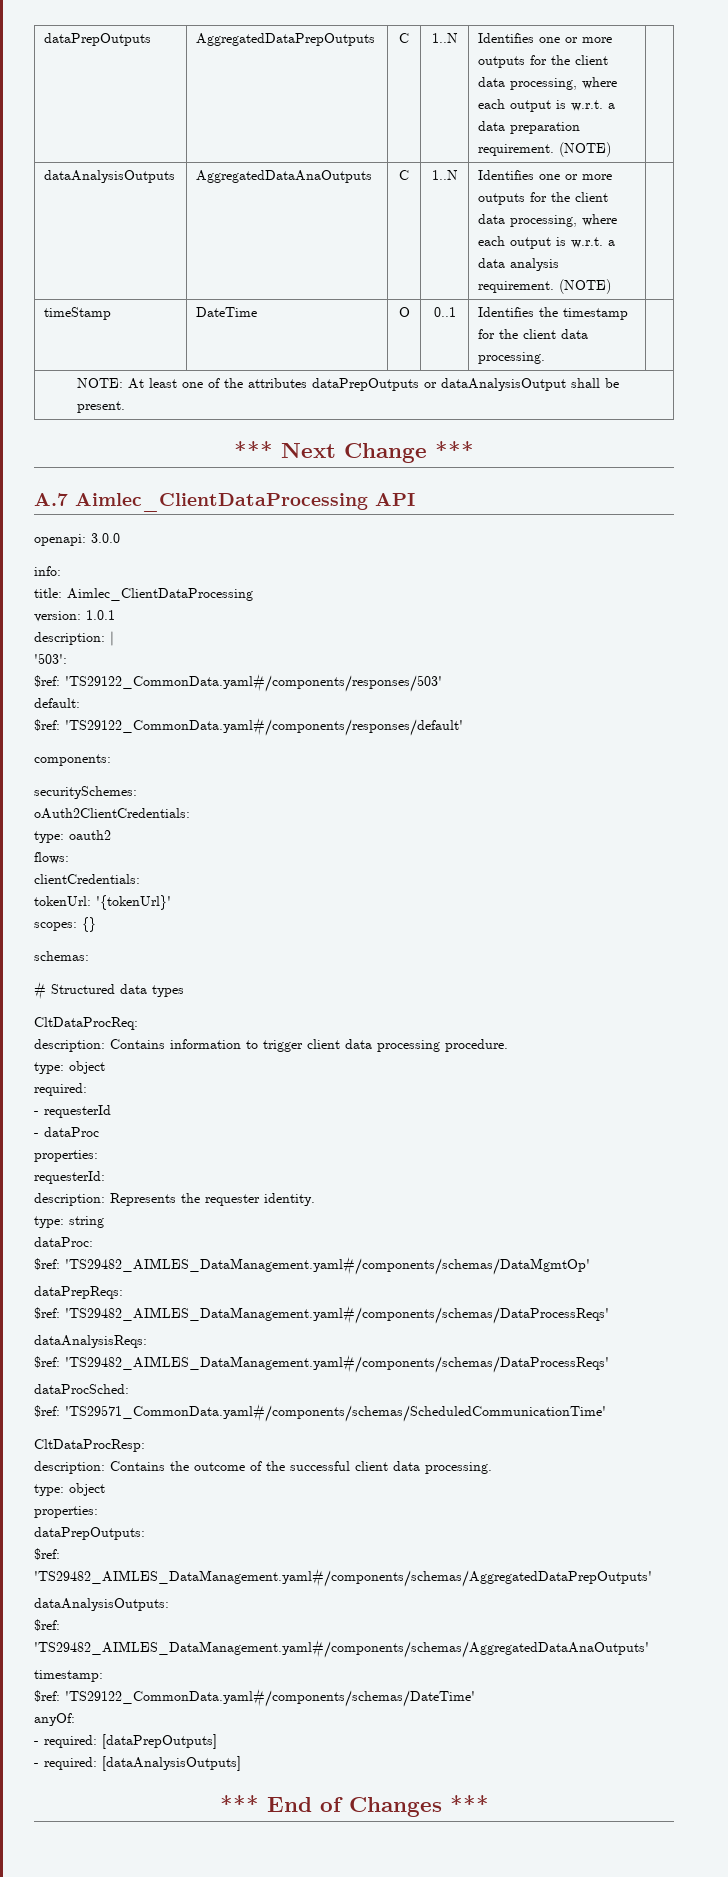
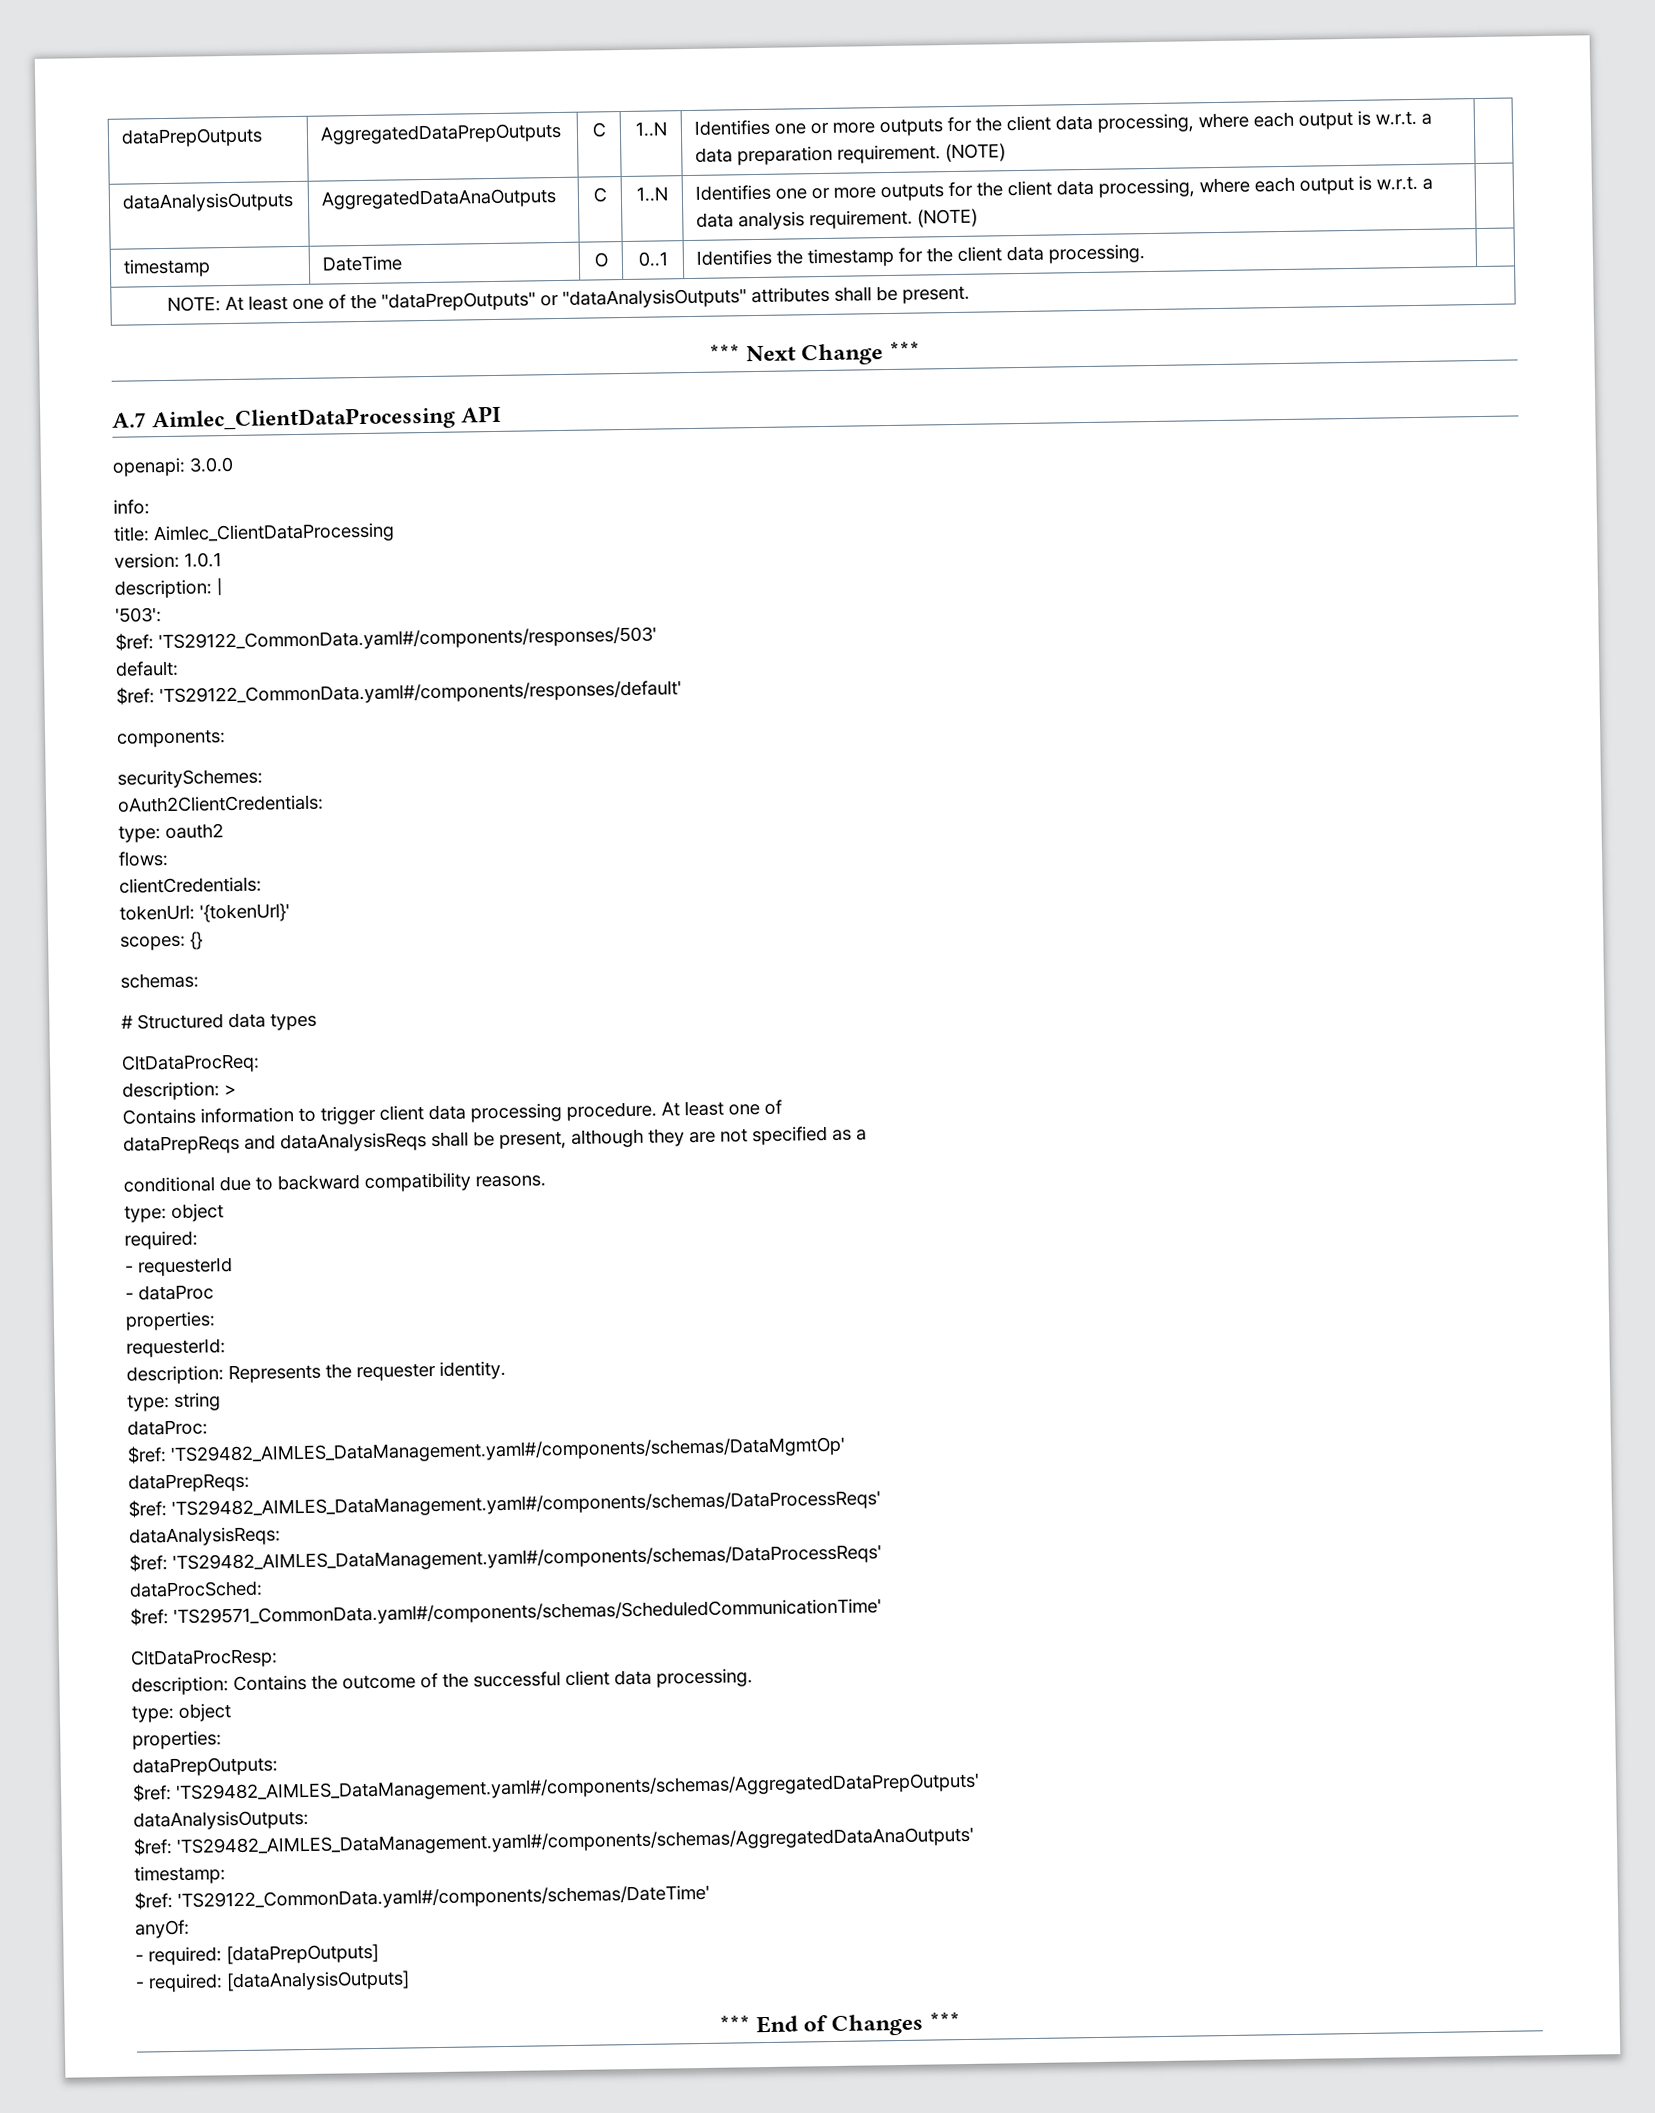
[44,307,112,320] timeStamp -> [123,258,212,278] timestamp
[248,378,567,391] attributes dataPrepOutputs or dataAnalysisOutput -> [380,286,830,312] "dataPrepOutputs" or "dataAnalysisOutputs" attributes
(105, 1045) none -> [224,1084,237,1096] > //
(508, 1045) none -> [661,1099,782,1117] [123,1126,867,1155] [123,1172,546,1193] At least one of // dataPrepReqs and dataAnalysisReqs shall be present, although they are not specified as a // conditional due to backward compatibility reasons.

